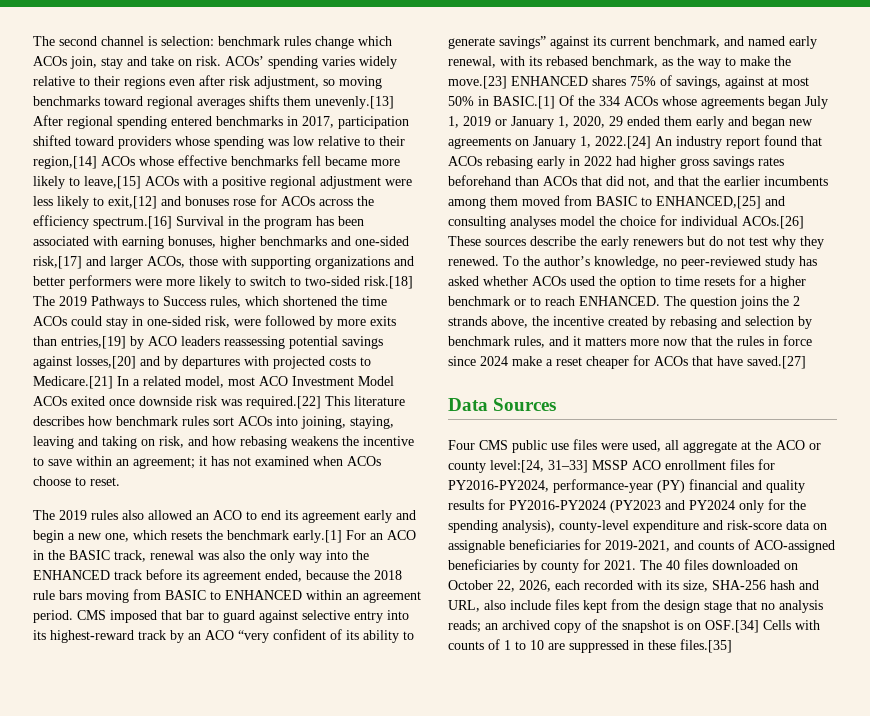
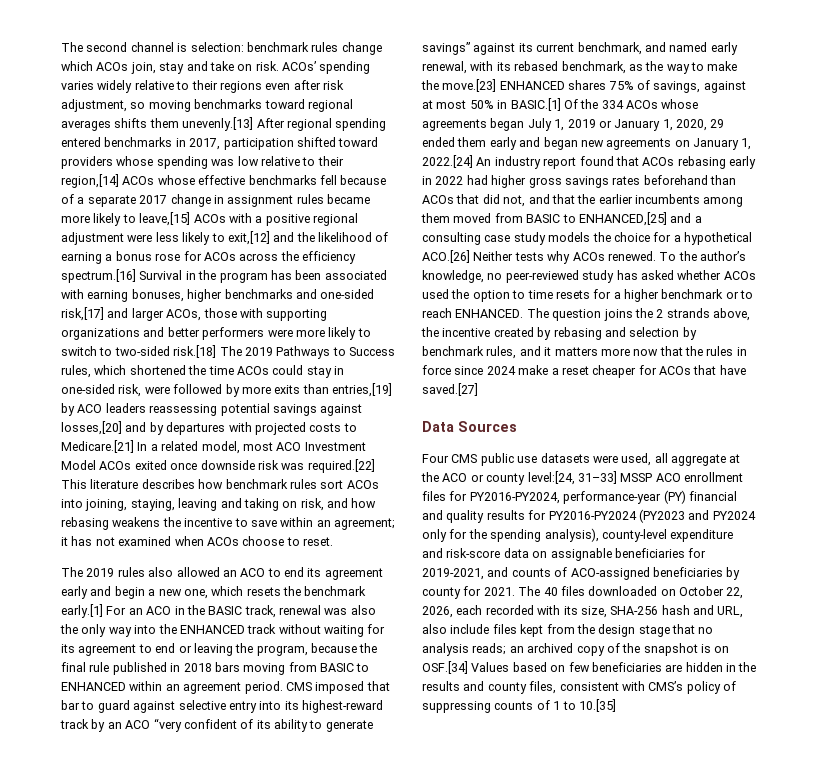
(321, 160) none -> [340,175,387,185] [61,194,324,207] because of a separate 2017 change in assignment rules
[185,196,229,206] bonuses -> [296,232,389,242] [61,251,152,264] the likelihood of earning a bonus
[146,569,402,583] [33,590,55,600] before its agreement ended, because the 2018 rule -> [278,624,386,637] [61,643,378,656] [61,662,212,675] without waiting for its agreement to end or leaving the program, because the final rule published in 2018
[448,215,804,229] [448,236,824,249] consulting analyses model the choice for individual ACOs.[26] These sources describe the early renewers but do not test why they -> [694,216,702,223] [422,232,752,245] [422,250,605,264] a consulting case study models the choice for a hypothetical ACO.[26] Neither tests why ACOs
[573,439,597,450] files -> [540,453,590,463] datasets
[763,620,820,630] [448,639,732,653] Cells with counts of 1 to 10 are suppressed in these files.[35] -> [471,662,757,672] [422,681,736,694] [422,699,616,713] Values based on few beneficiaries are hidden in the results and county files, consistent with CMS’s policy of suppressing counts of 1 to 10.[35]

